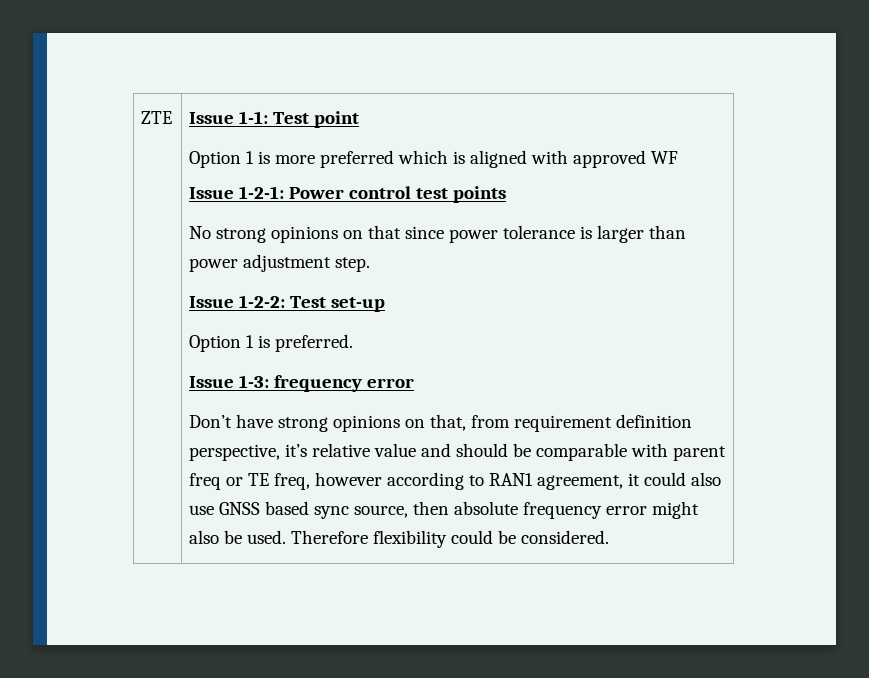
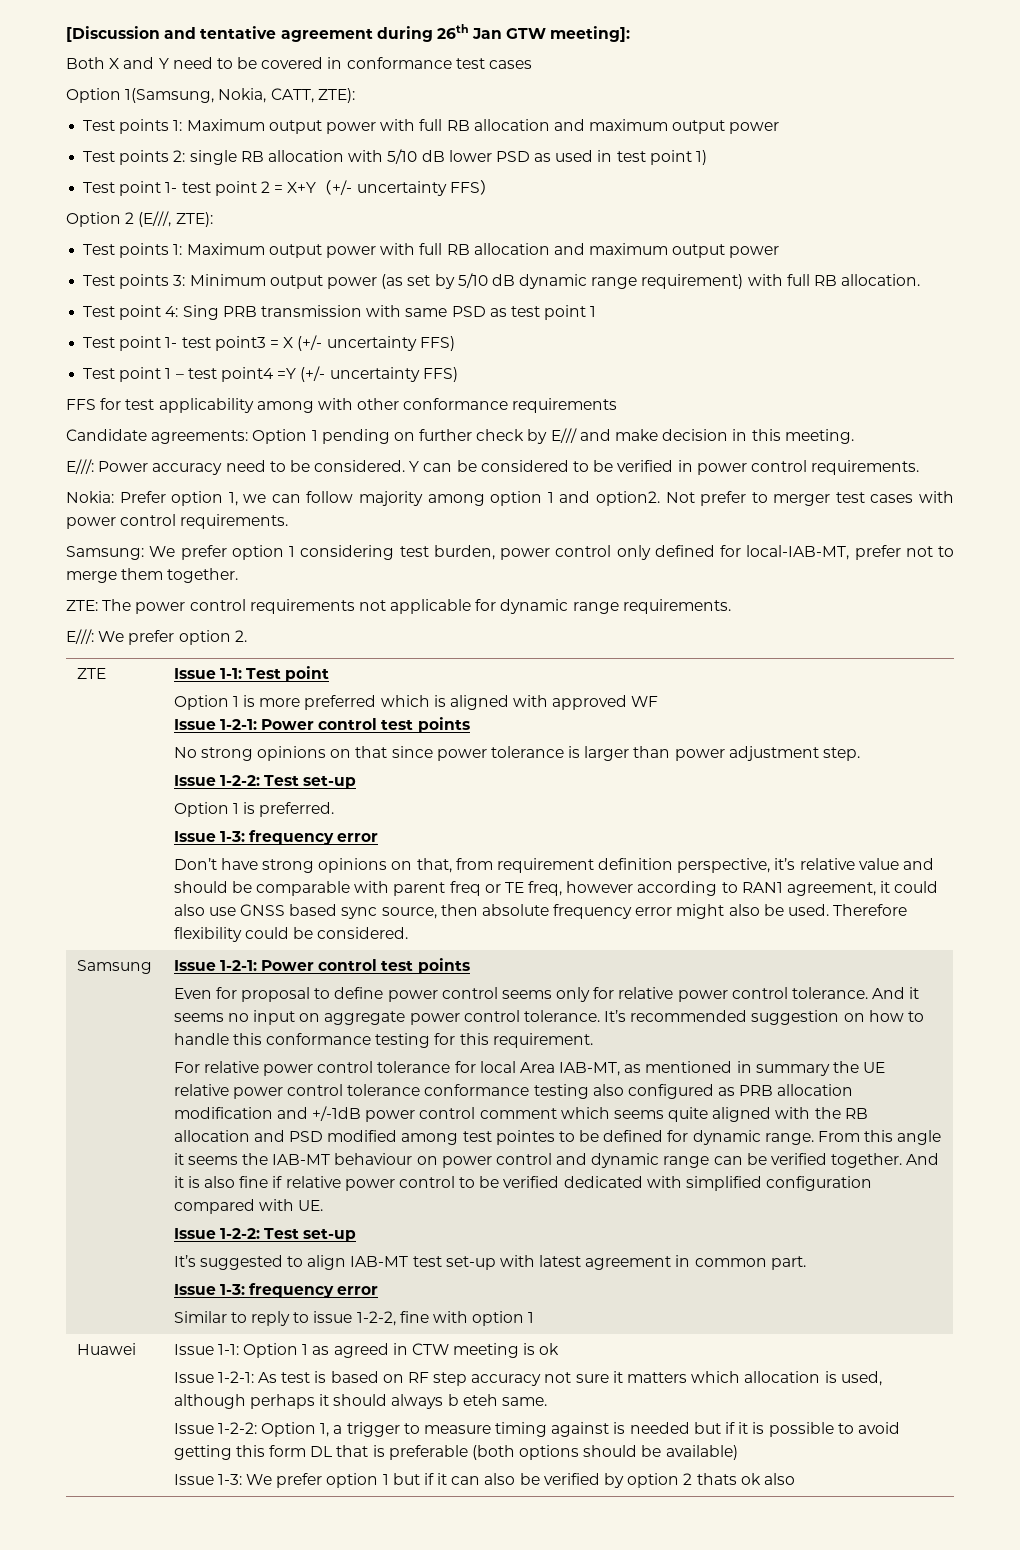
(141, 117) none -> [66,24,631,42] [66,57,533,69] [66,88,355,103] [83,119,780,134] [83,149,708,165] [83,180,496,196] [66,211,213,227] [83,243,780,258] [83,273,921,289] [83,305,597,320] [83,335,455,351] [83,366,458,382] [66,398,618,413] [66,428,854,444] [66,459,920,475] [66,491,954,506] [66,514,289,529] [66,545,954,560] [66,568,239,583] [66,599,731,614] [66,629,247,645] [Discussion and tentative agreement during 26th Jan GTW meeting]: // Both X and Y need to be covered in conformance test cases // Option 1(Samsung, Nokia, CATT, ZTE): // Test points 1: Maximum output power with full RB allocation and maximum output power // Test points 2: single RB allocation with 5/10 dB lower PSD as used in test point 1) // Test point 1- test point 2 = X+Y（+/- uncertainty FFS） // Option 2 (E///, ZTE): // Test points 1: Maximum output power with full RB allocation and maximum output power // Test points 3: Minimum output power (as set by 5/10 dB dynamic range requirement) with full RB allocation. // Test point 4: Sing PRB transmission with same PSD as test point 1 // Test point 1- test point3 = X (+/- uncertainty FFS) // Test point 1 – test point4 =Y (+/- uncertainty FFS) // FFS for test applicability among with other conformance requirements // Candidate agreements: Option 1 pending on further check by E/// and make decision in this meeting. // E///: Power accuracy need to be considered. Y can be considered to be verified in power control requirements. // Nokia: Prefer option 1, we can follow majority among option 1 and option2. Not prefer to merger test cases with power control requirements. // Samsung: We prefer option 1 considering test burden, power control only defined for local-IAB-MT, prefer not to merge them together. // ZTE: The power control requirements not applicable for dynamic range requirements. // E///: We prefer option 2. //
(610, 537) none -> [76,960,152,974] [173,958,470,974] [173,987,920,1002] [173,1010,924,1025] [173,1033,593,1048] [173,1061,886,1076] [173,1084,854,1099] [173,1106,868,1122] [173,1130,942,1145] [173,1153,940,1168] [173,1176,873,1191] [173,1199,323,1214] [173,1228,357,1242] [173,1255,806,1270] [173,1283,379,1298] [173,1311,535,1326] [76,1343,136,1355] [173,1343,560,1358] [173,1371,882,1386] [173,1394,547,1409] [173,1422,900,1437] [173,1445,738,1460] [173,1473,795,1488] // Samsung | Issue 1-2-1: Power control test points // Even for proposal to define power control seems only for relative power control tolerance. And it seems no input on aggregate power control tolerance. It’s recommended suggestion on how to handle this conformance testing for this requirement. // For relative power control tolerance for local Area IAB-MT, as mentioned in summary the UE relative power control tolerance conformance testing also configured as PRB allocation modification and +/-1dB power control comment which seems quite aligned with the RB allocation and PSD modified among test pointes to be defined for dynamic range. From this angle it seems the IAB-MT behaviour on power control and dynamic range can be verified together. And it is also fine if relative power control to be verified dedicated with simplified configuration compared with UE. // Issue 1-2-2: Test set-up // It’s suggested to align IAB-MT test set-up with latest agreement in common part. // Issue 1-3: frequency error // Similar to reply to issue 1-2-2, fine with option 1 // Huawei | Issue 1-1: Option 1 as agreed in CTW meeting is ok // Issue 1-2-1: As test is based on RF step accuracy not sure it matters which allocation is used, although perhaps it should always b eteh same. // Issue 1-2-2: Option 1, a trigger to measure timing against is needed but if it is possible to avoid getting this form DL that is preferable (both options should be available) // Issue 1-3: We prefer option 1 but if it can also be verified by option 2 thats ok also

